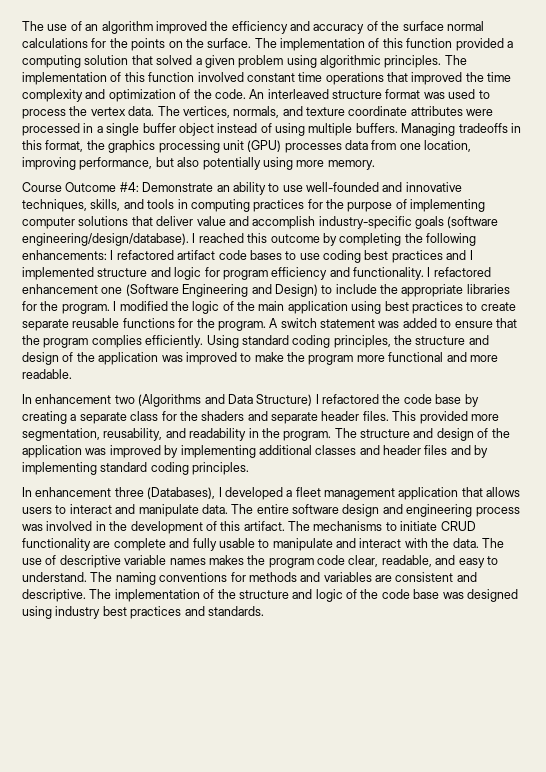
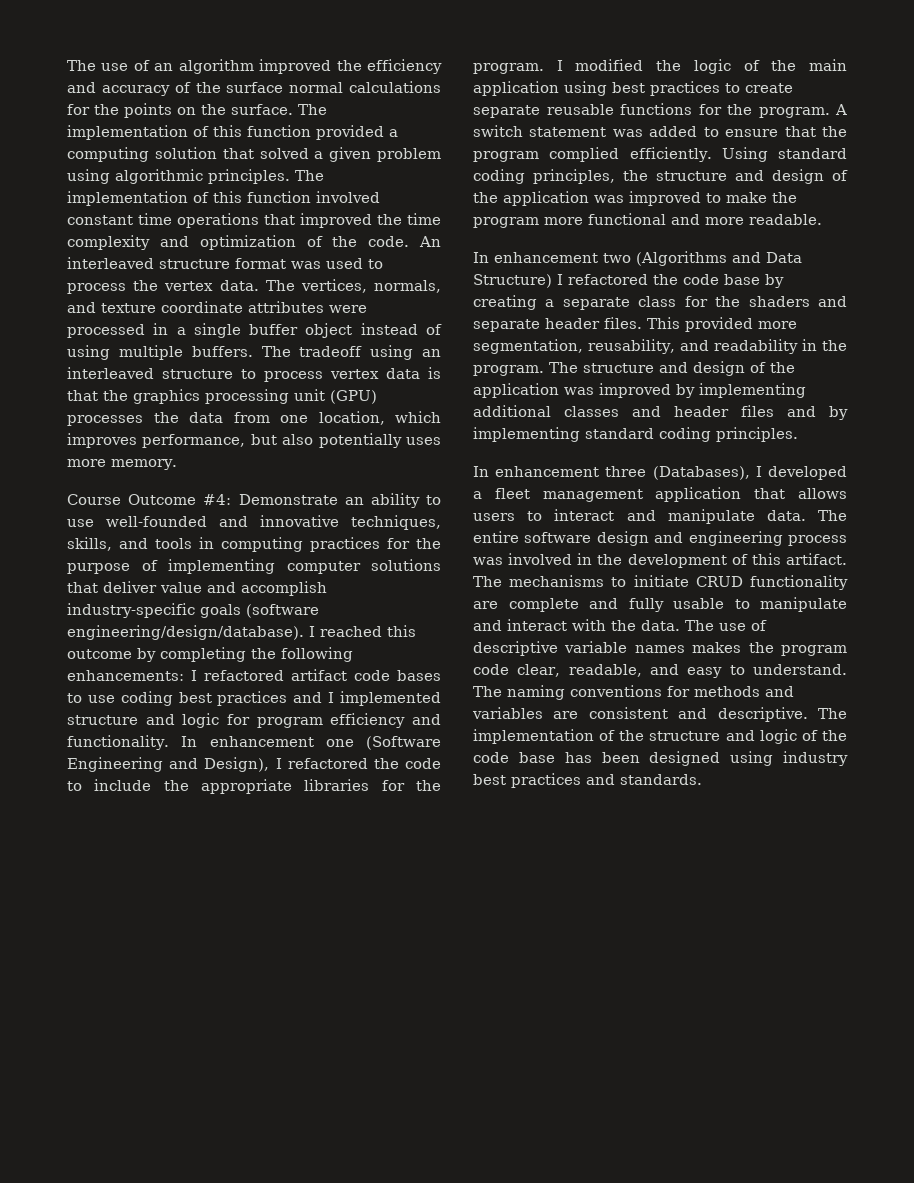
[401,123,521,136] [22,140,84,152] Managing tradeoffs in this format, -> [261,345,441,360] [67,367,441,382] [67,390,98,401] The tradeoff using an interleaved structure to process vertex data is that
(342, 148) none -> [153,412,179,423] the
[22,157,76,170] improving -> [395,411,441,423] [67,433,137,448] which improves
[262,157,293,170] using -> [406,437,441,445] uses
[427,267,491,277] I refactored -> [181,736,198,747] In
[274,284,318,297] Design) -> [204,757,441,772] Design), I refactored the code
[91,335,142,348] complies -> [549,147,620,162] complied
[442,592,464,599] was -> [564,752,640,763] has been

